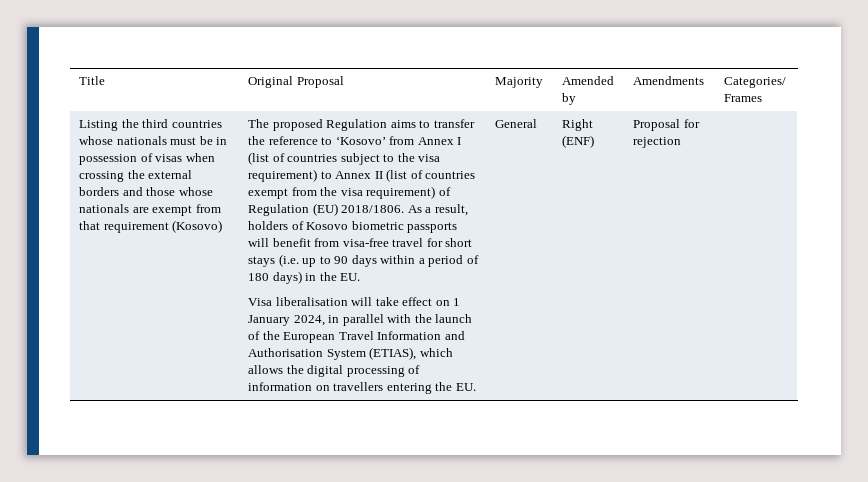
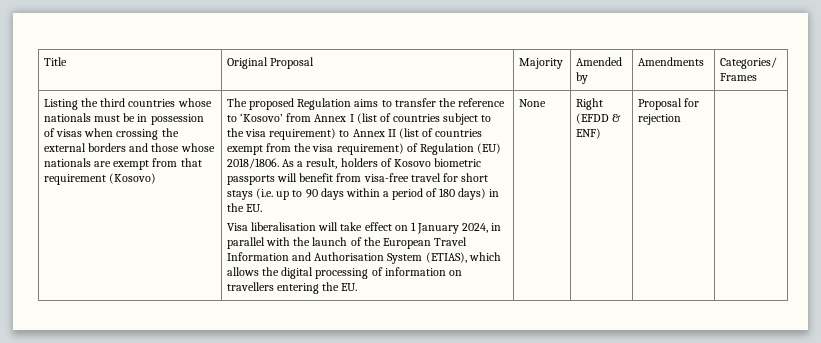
[494,119,537,128] | General -> [519,99,547,107] | None
[561,135,594,148] (ENF) -> [576,113,622,124] [576,128,602,139] (EFDD & ENF)

